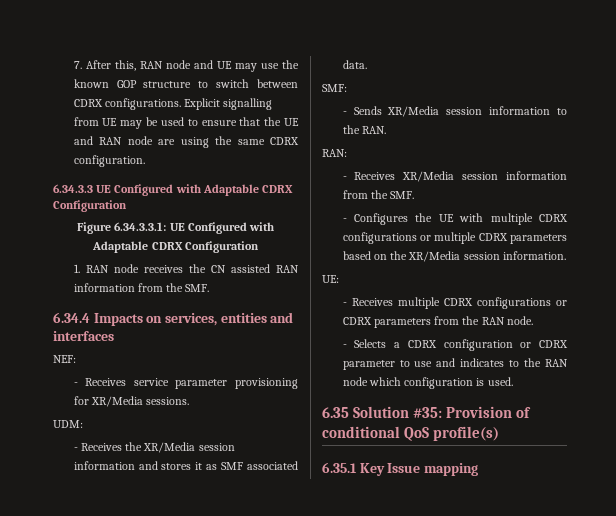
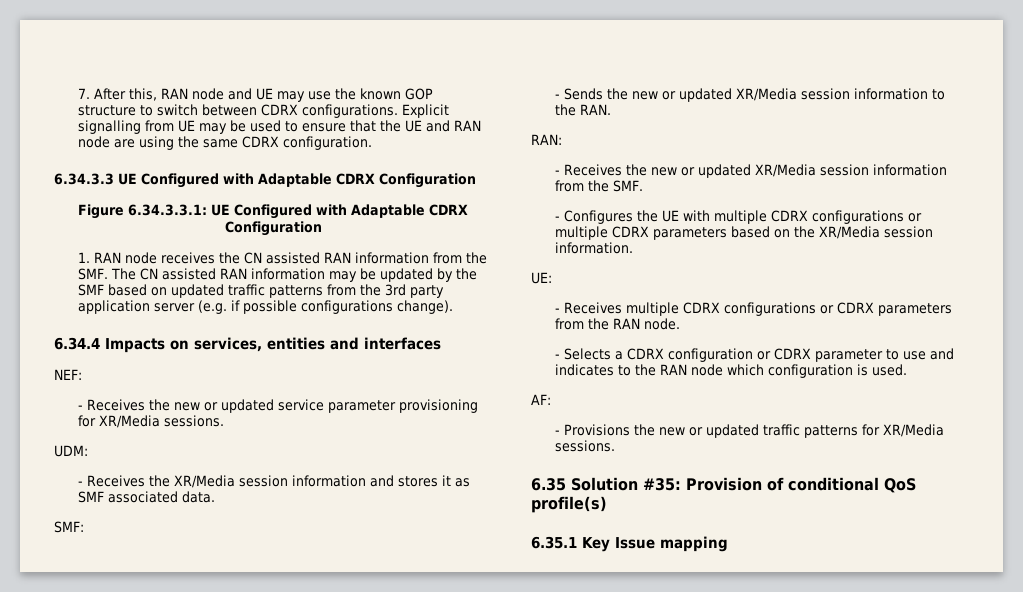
(210, 288) none -> [110,268,477,282] [77,284,444,298] [77,300,453,314] The CN assisted RAN information may be updated by the SMF based on updated traffic patterns from the 3rd party application server (e.g. if possible configurations change).
(127, 382) none -> [148,399,274,413] the new or updated
(382, 110) none -> [606,88,732,102] the new or updated
(396, 176) none -> [625,164,751,178] the new or updated
(513, 381) none -> [531,394,551,405] [554,424,944,438] [554,440,615,452] // AF: // - Provisions the new or updated traffic patterns for XR/Media sessions.

